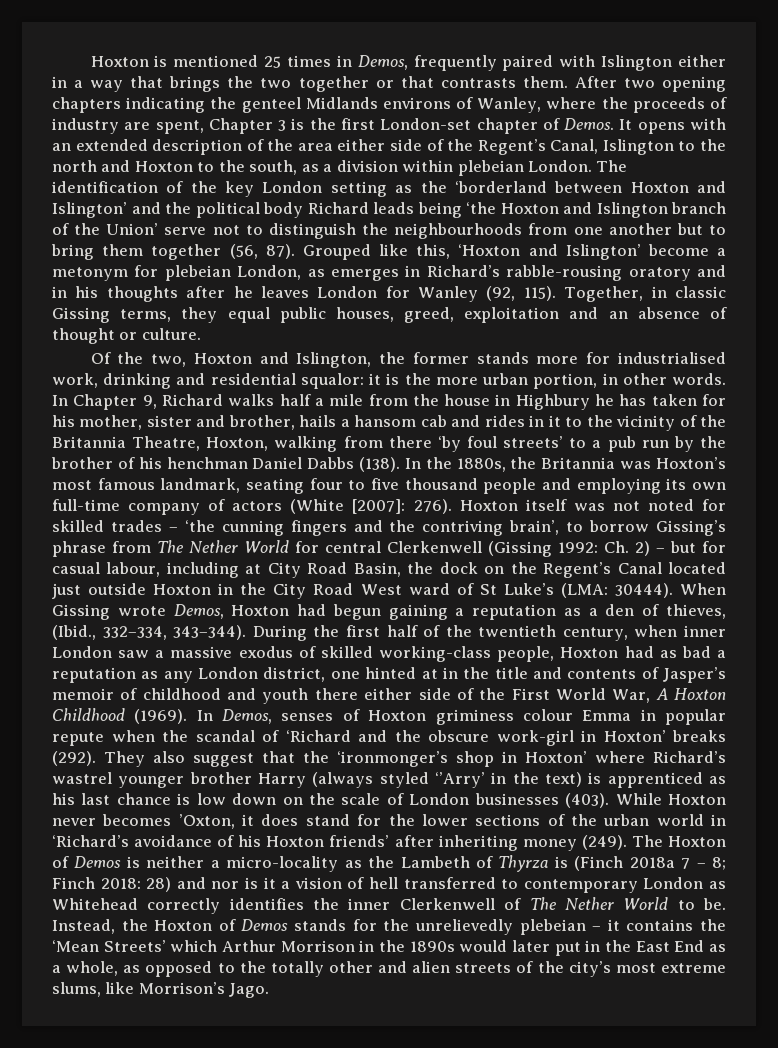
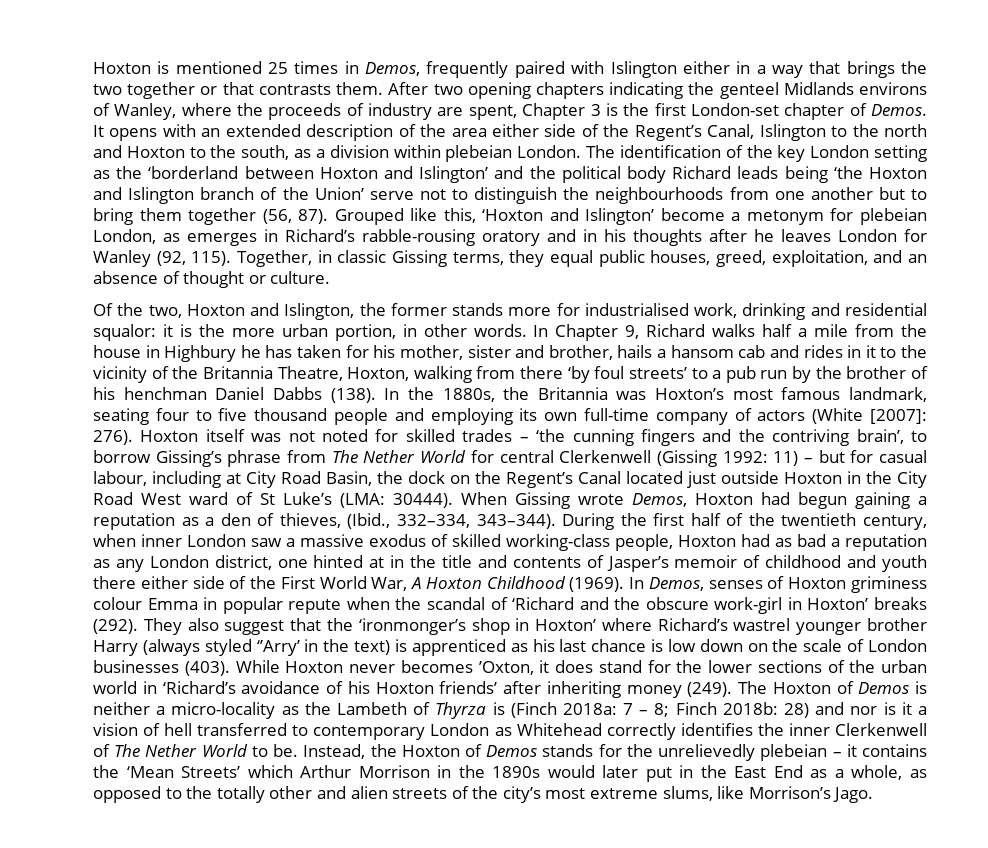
[464,307,560,323] exploitation -> [771,250,868,267] exploitation,
[603,541,650,556] Ch. 2) -> [773,451,799,466] 11)
[629,857,675,868] 2018a -> [562,703,617,715] 2018a:
[100,878,141,889] 2018: -> [722,702,778,715] 2018b:

